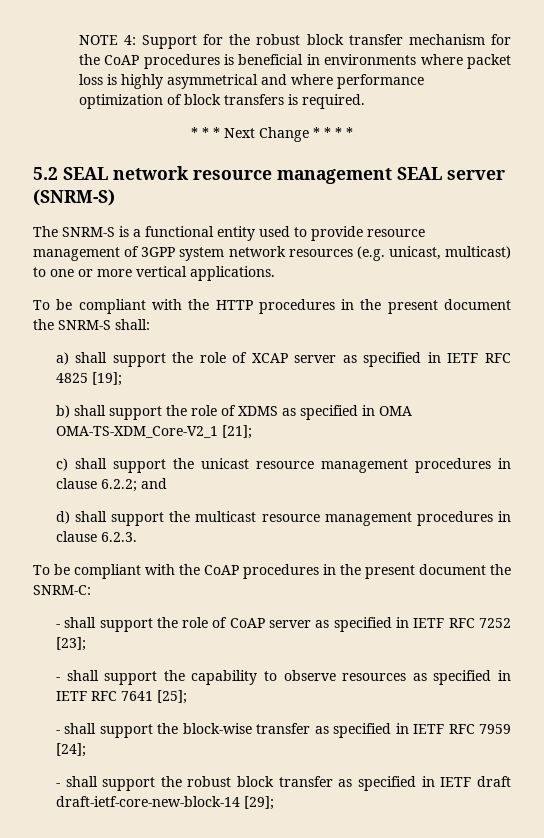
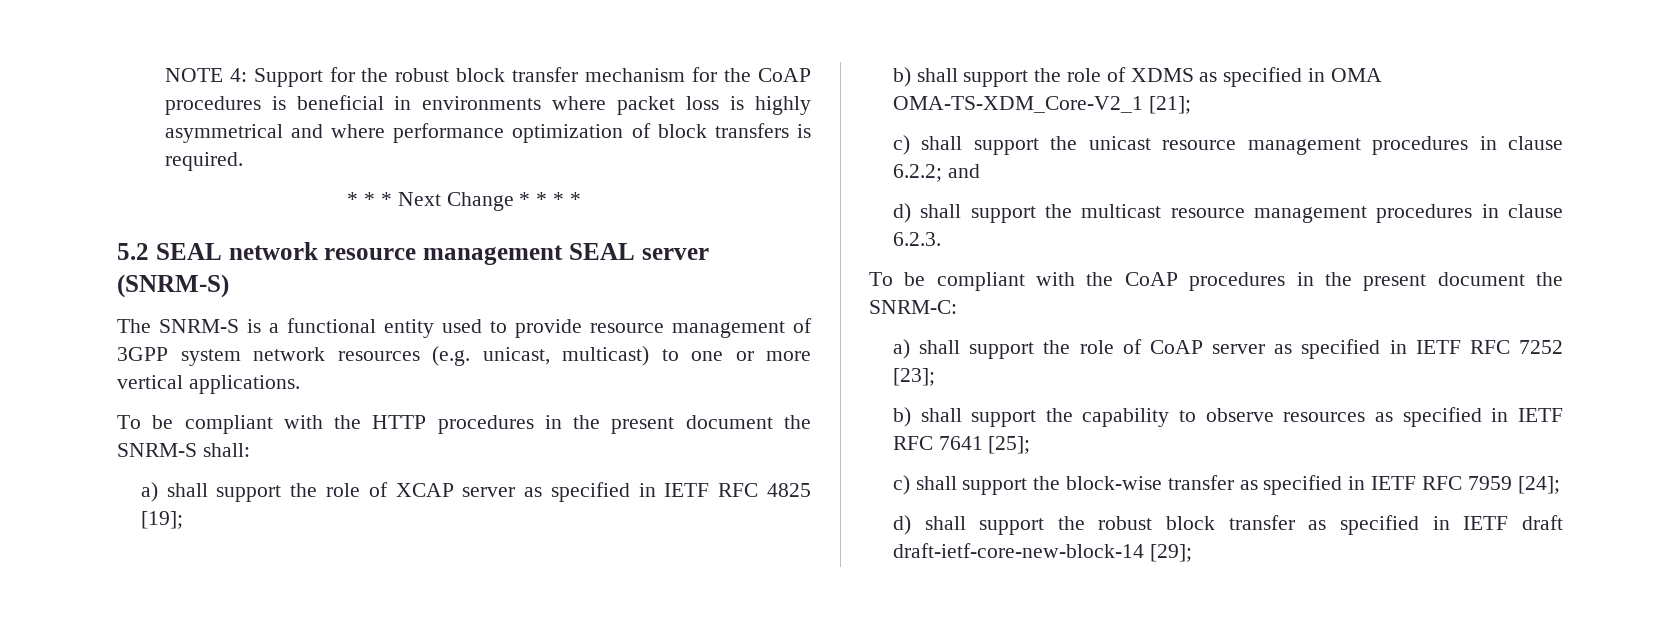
[55,624,60,628] - -> [892,339,910,359] a)
[55,677,60,681] - -> [892,407,911,427] b)
[55,730,60,734] - -> [892,475,910,495] c)
[55,783,60,787] - -> [892,515,911,535] d)

